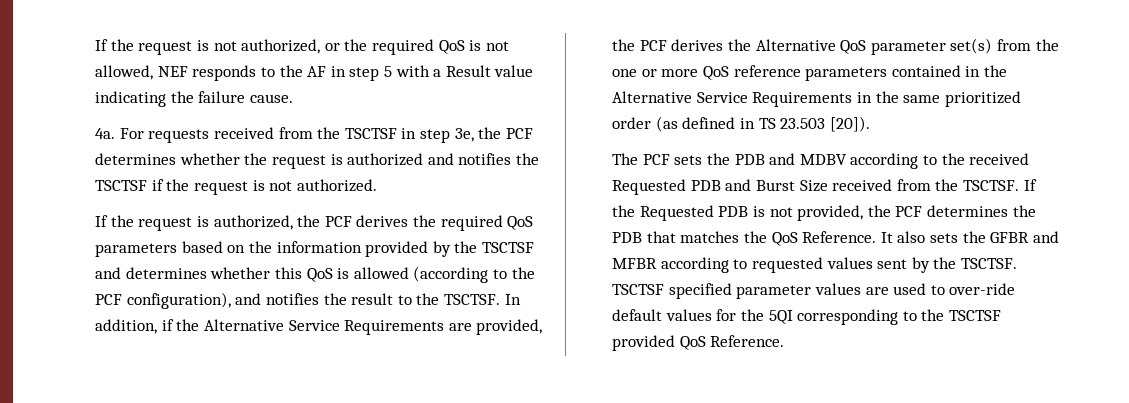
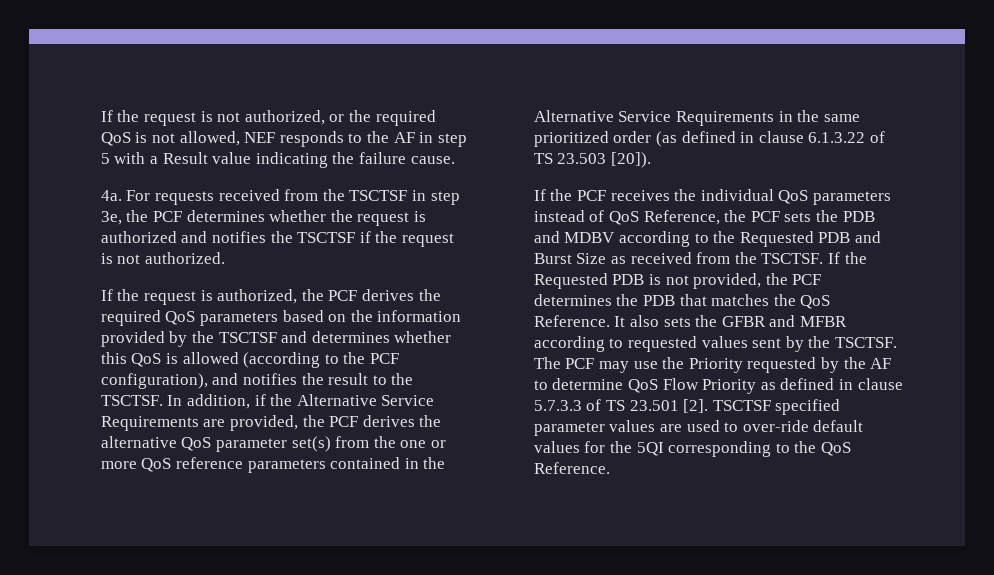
[755,39,836,51] Alternative -> [100,436,177,448] alternative
(756, 123) none -> [758,131,885,143] clause 6.1.3.22 of
[612,153,639,165] The -> [533,189,891,205] [533,210,747,225] If the PCF receives the individual QoS parameters instead of QoS Reference, the
[969,153,1030,165] received -> (736, 237) none
(828, 186) none -> [610,256,626,264] as
(1017, 263) none -> [533,357,892,373] [533,378,903,394] [533,399,709,413] The PCF may use the Priority requested by the AF to determine QoS Flow Priority as defined in clause 5.7.3.3 of TS 23.501 [2].
[948,310,1001,321] [612,335,676,351] TSCTSF provided -> (817, 447) none

